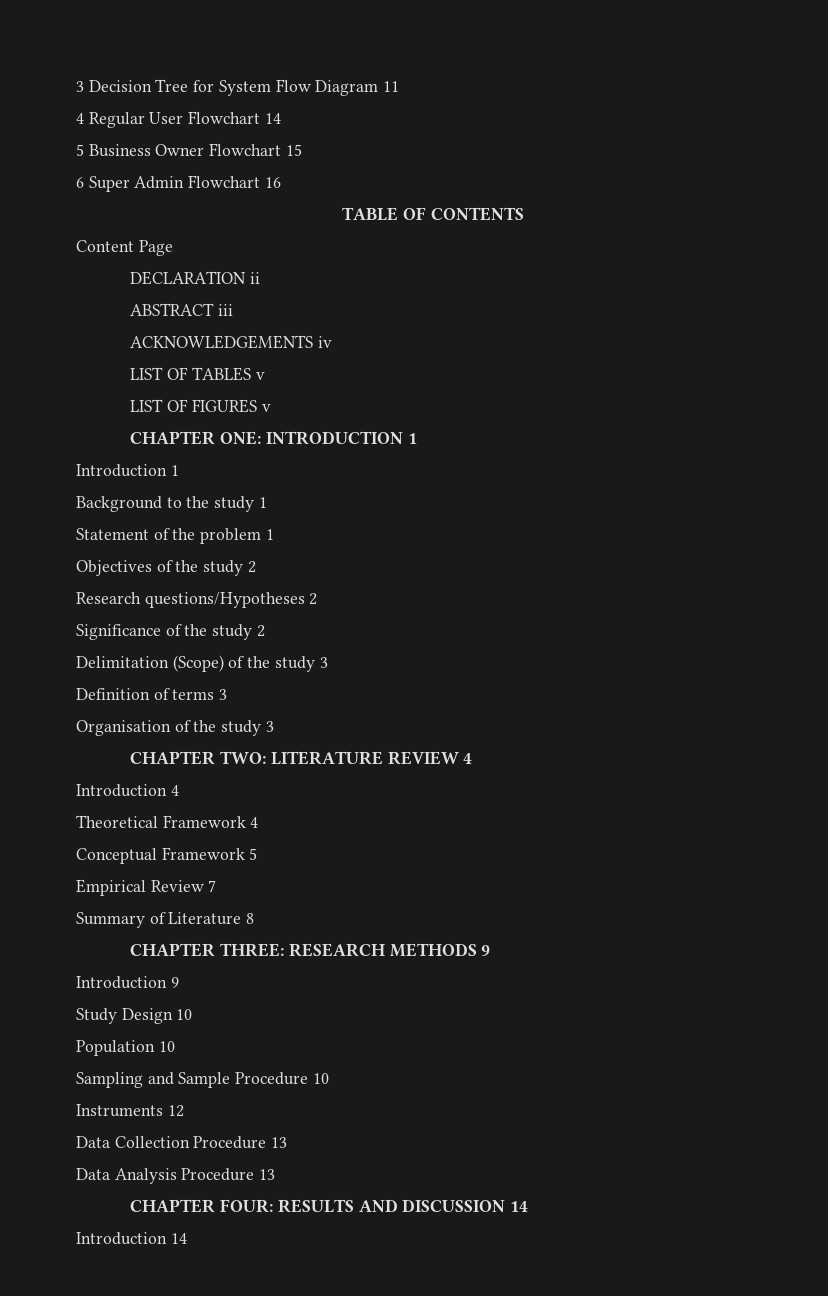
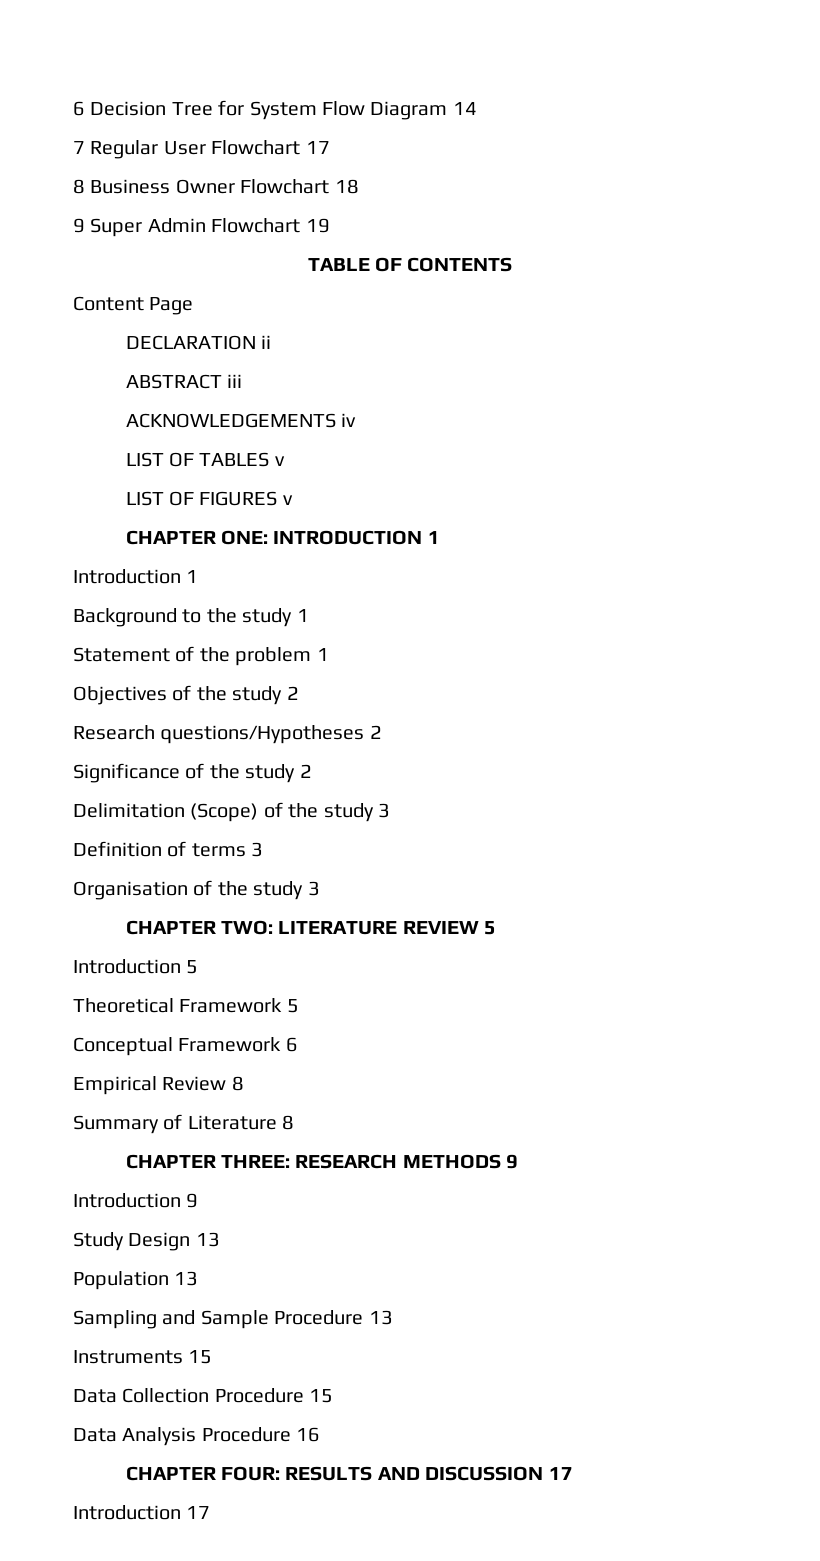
[76,81,84,92] 3 -> [73,101,85,116] 6
[383,81,400,92] [76,113,84,124] 11 // 4 -> [452,102,477,115] [73,141,85,154] 14 // 7
[264,113,281,124] [76,144,84,156] 14 // 5 -> [305,141,330,154] [73,179,85,194] 17 // 8
[285,144,302,156] [76,177,84,188] 15 // 6 -> [334,179,359,194] [73,218,85,233] 18 // 9
[264,177,281,188] 16 -> [305,218,330,233] 19
[463,753,473,764] [76,784,179,797] 4 // Introduction 4 -> [484,921,497,935] [73,959,199,974] 5 // Introduction 5
[250,817,259,828] 4 -> [286,999,299,1013] 5
[249,848,258,860] 5 -> [285,1037,298,1052] 6
[208,880,217,892] 7 -> [231,1076,244,1091] 8
[176,1009,193,1020] 10 -> [195,1232,220,1247] 13
[158,1041,175,1052] 10 -> [174,1271,199,1286] 13
[312,1073,329,1084] 10 -> [368,1310,393,1325] 13
[167,1105,184,1117] 12 -> [188,1350,213,1364] 15
[271,1137,288,1148] 13 -> [309,1389,334,1403] 15
[259,1169,276,1180] 13 -> [296,1427,321,1442] 16
[510,1201,529,1212] [76,1232,187,1245] 14 // Introduction 14 -> [548,1467,573,1480] [73,1505,211,1520] 17 // Introduction 17

